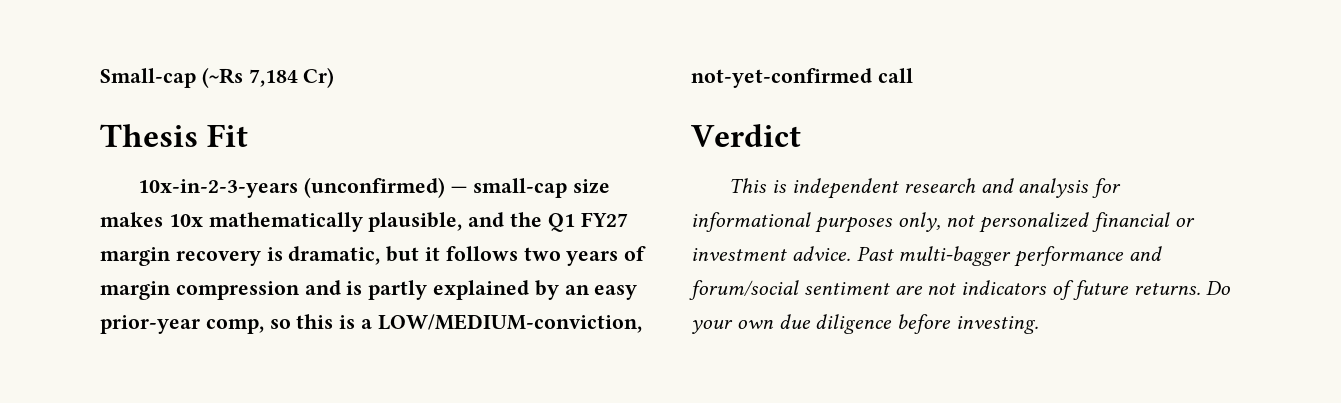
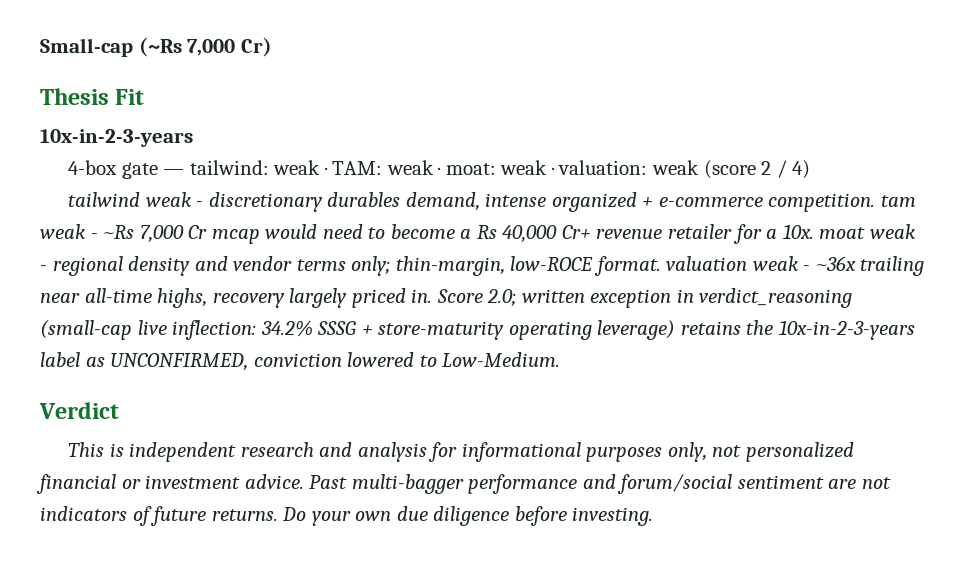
[248,69,298,87] 7,184 -> [187,39,236,56] 7,000
[304,177,610,198] [100,212,628,232] [100,246,647,266] [100,280,638,300] [100,314,642,334] [691,68,913,88] (unconfirmed) — small-cap size makes 10x mathematically plausible, and the Q1 FY27 margin recovery is dramatic, but it follows two years of margin compression and is partly explained by an easy prior-year comp, so this is a LOW/MEDIUM-conviction, not-yet-confirmed call -> [68,160,811,179] [68,192,916,212] [40,224,915,244] [40,256,925,276] [40,288,853,308] [40,320,915,340] [40,352,561,371] // 4-box gate — tailwind: weak · TAM: weak · moat: weak · valuation: weak (score 2 / 4) // tailwind weak - discretionary durables demand, intense organized + e-commerce competition. tam weak - ~Rs 7,000 Cr mcap would need to become a Rs 40,000 Cr+ revenue retailer for a 10x. moat weak - regional density and vendor terms only; thin-margin, low-ROCE format. valuation weak - ~36x trailing near all-time highs, recovery largely priced in. Score 2.0; written exception in verdict_reasoning (small-cap live inflection: 34.2% SSSG + store-maturity operating leverage) retains the 10x-in-2-3-years label as UNCONFIRMED, conviction lowered to Low-Medium.

